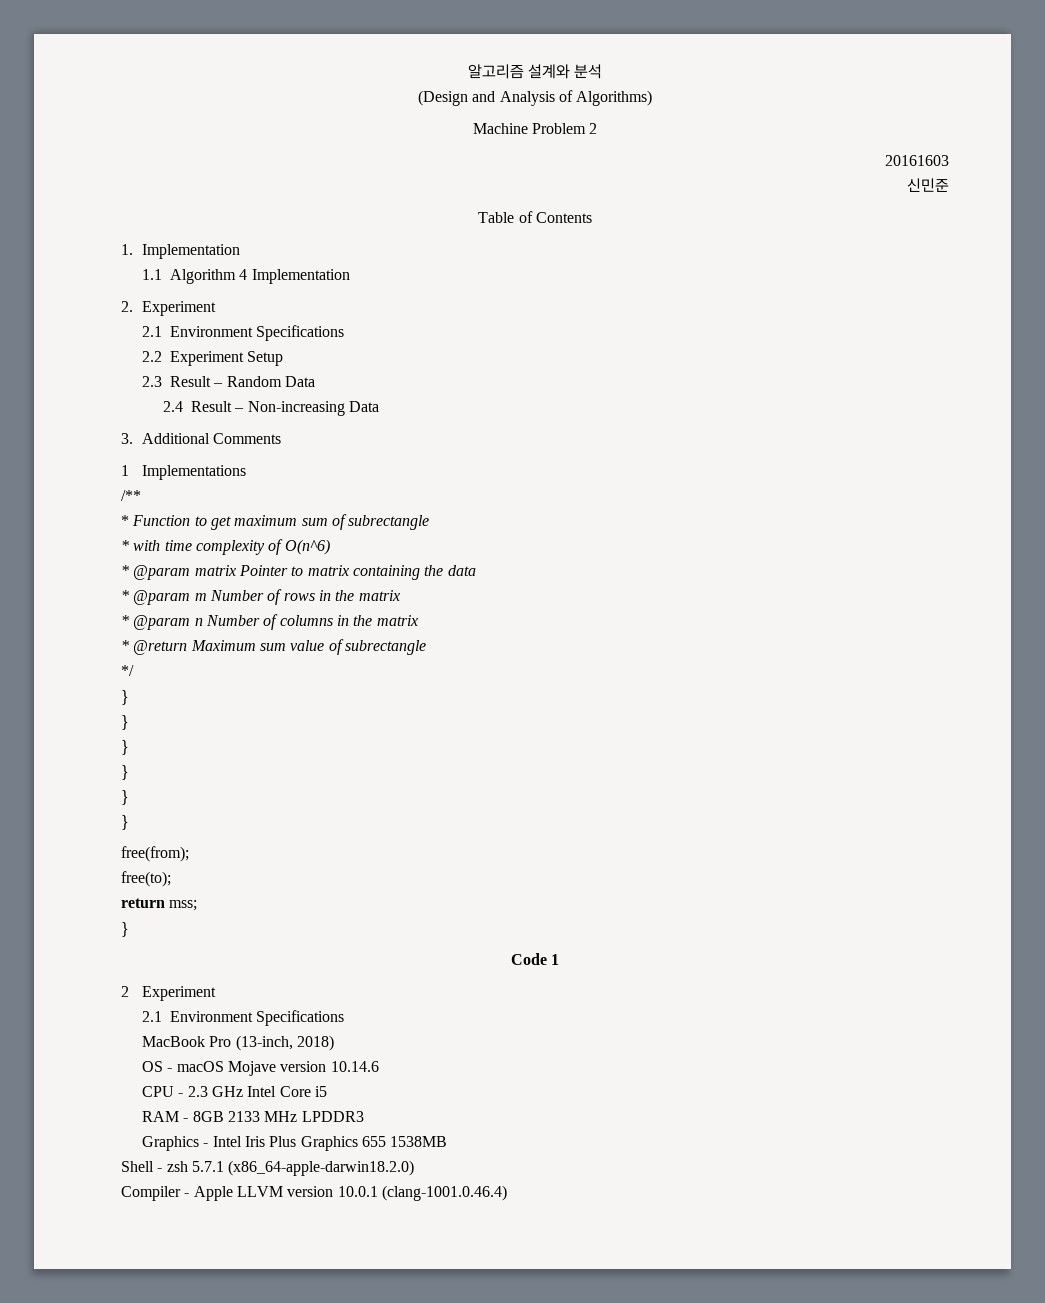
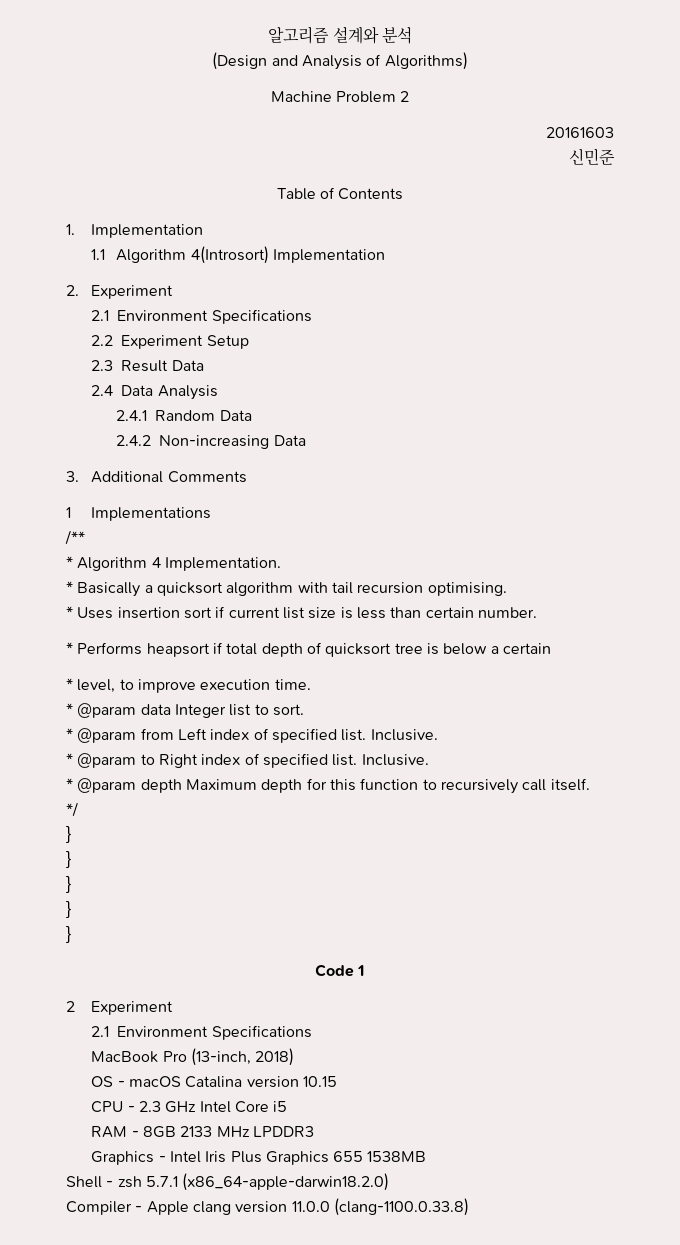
[239,269,248,280] 4 -> [190,246,269,264] 4(Introsort)
[213,383,224,387] – -> [171,360,204,371] [91,385,218,400] [116,410,148,421] Data // 2.4 Data Analysis // 2.4.1
[163,401,245,412] 2.4 Result – -> [116,435,152,446] 2.4.2
[132,514,430,530] [121,539,330,555] [121,565,476,580] [121,589,400,605] [121,614,418,630] [121,639,426,655] Function to get maximum sum of subrectangle // * with time complexity of O(n^6) // * @param matrix Pointer to matrix containing the data // * @param m Number of rows in the matrix // * @param n Number of columns in the matrix // * @return Maximum sum value of subrectangle -> [77,557,281,571] [66,581,507,597] [66,606,537,619] [66,642,551,657] [66,678,311,693] [66,703,304,718] [66,728,438,743] [66,753,429,768] [66,778,590,794] Algorithm 4 Implementation. // * Basically a quicksort algorithm with tail recursion optimising. // * Uses insertion sort if current list size is less than certain number. // * Performs heapsort if total depth of quicksort tree is below a certain // * level, to improve execution time. // * @param data Integer list to sort. // * @param from Left index of specified list. Inclusive. // * @param to Right index of specified list. Inclusive. // * @param depth Maximum depth for this function to recursively call itself.
[121,815,129,830] [121,846,189,862] [121,871,171,887] [121,898,198,911] [121,922,129,937] // } // free(from); // free(to); // return mss; // } -> (72, 934) none
[228,1061,379,1076] Mojave version 10.14.6 -> [185,1076,337,1088] Catalina version 10.15
[236,1185,507,1201] LLVM version 10.0.1 (clang-1001.0.46.4) -> [192,1198,469,1216] clang version 11.0.0 (clang-1100.0.33.8)

